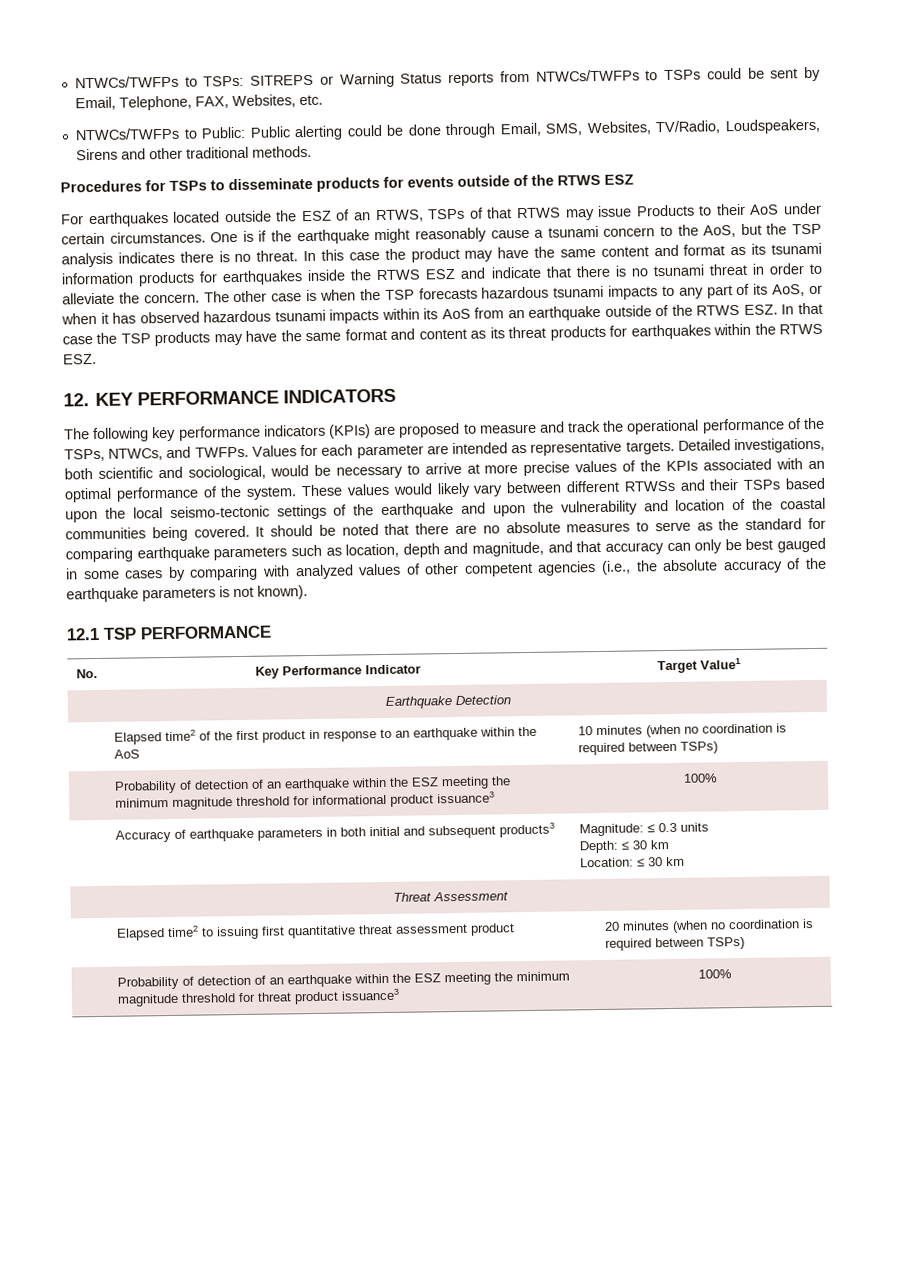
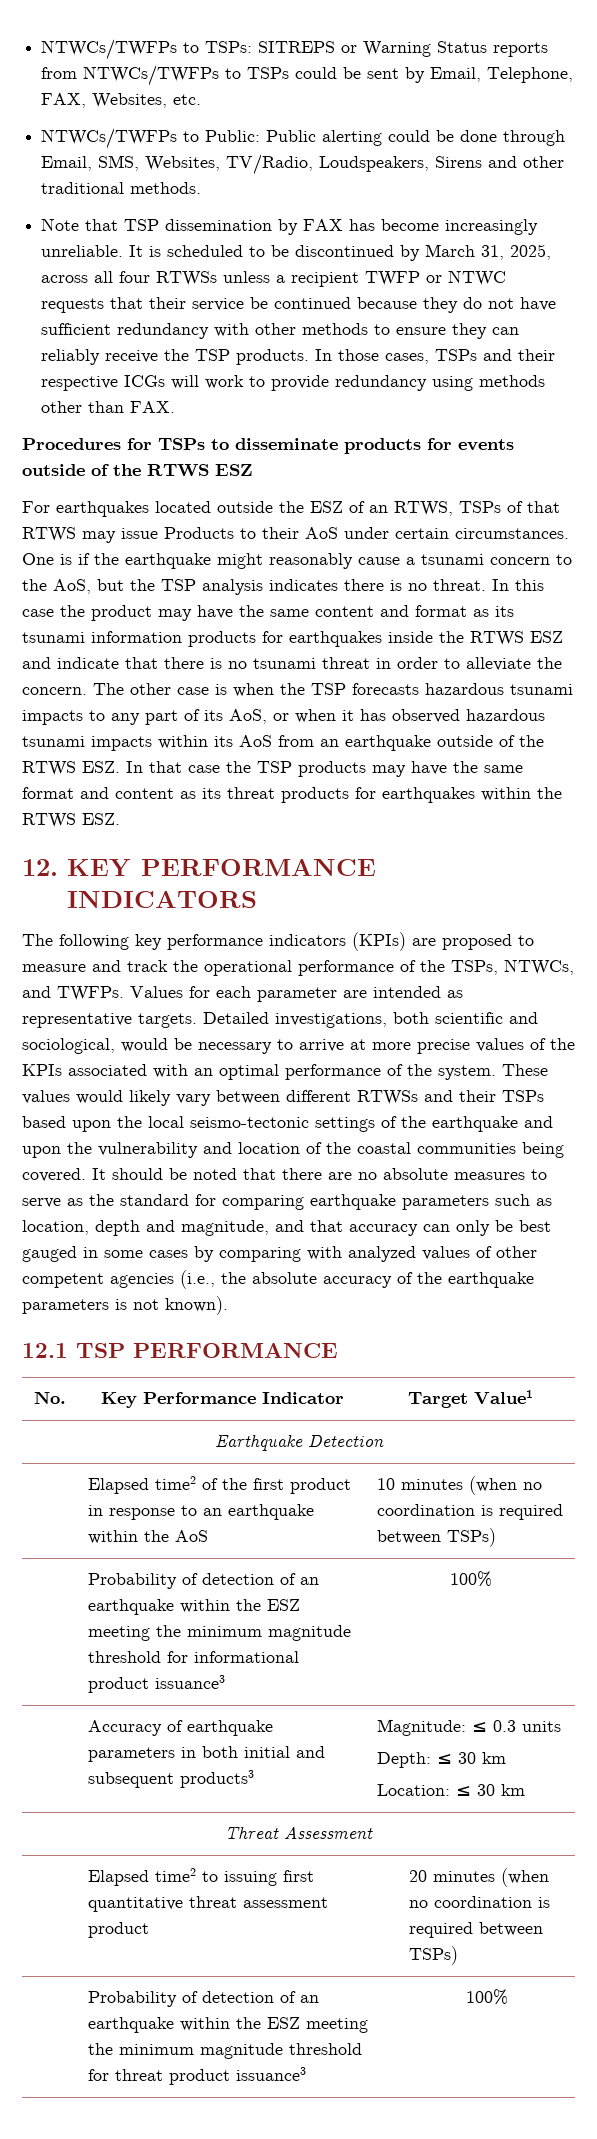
(312, 151) none -> [41,218,539,235] [41,244,552,261] [41,270,507,287] [41,297,557,313] [41,323,520,339] [41,349,556,365] [41,375,546,391] [41,401,176,413] // Note that TSP dissemination by FAX has become increasingly unreliable. It is scheduled to be discontinued by March 31, 2025, across all four RTWSs unless a recipient TWFP or NTWC requests that their service be continued because they do not have sufficient redundancy with other methods to ensure they can reliably receive the TSP products. In those cases, TSPs and their respective ICGs will work to provide redundancy using methods other than FAX.

